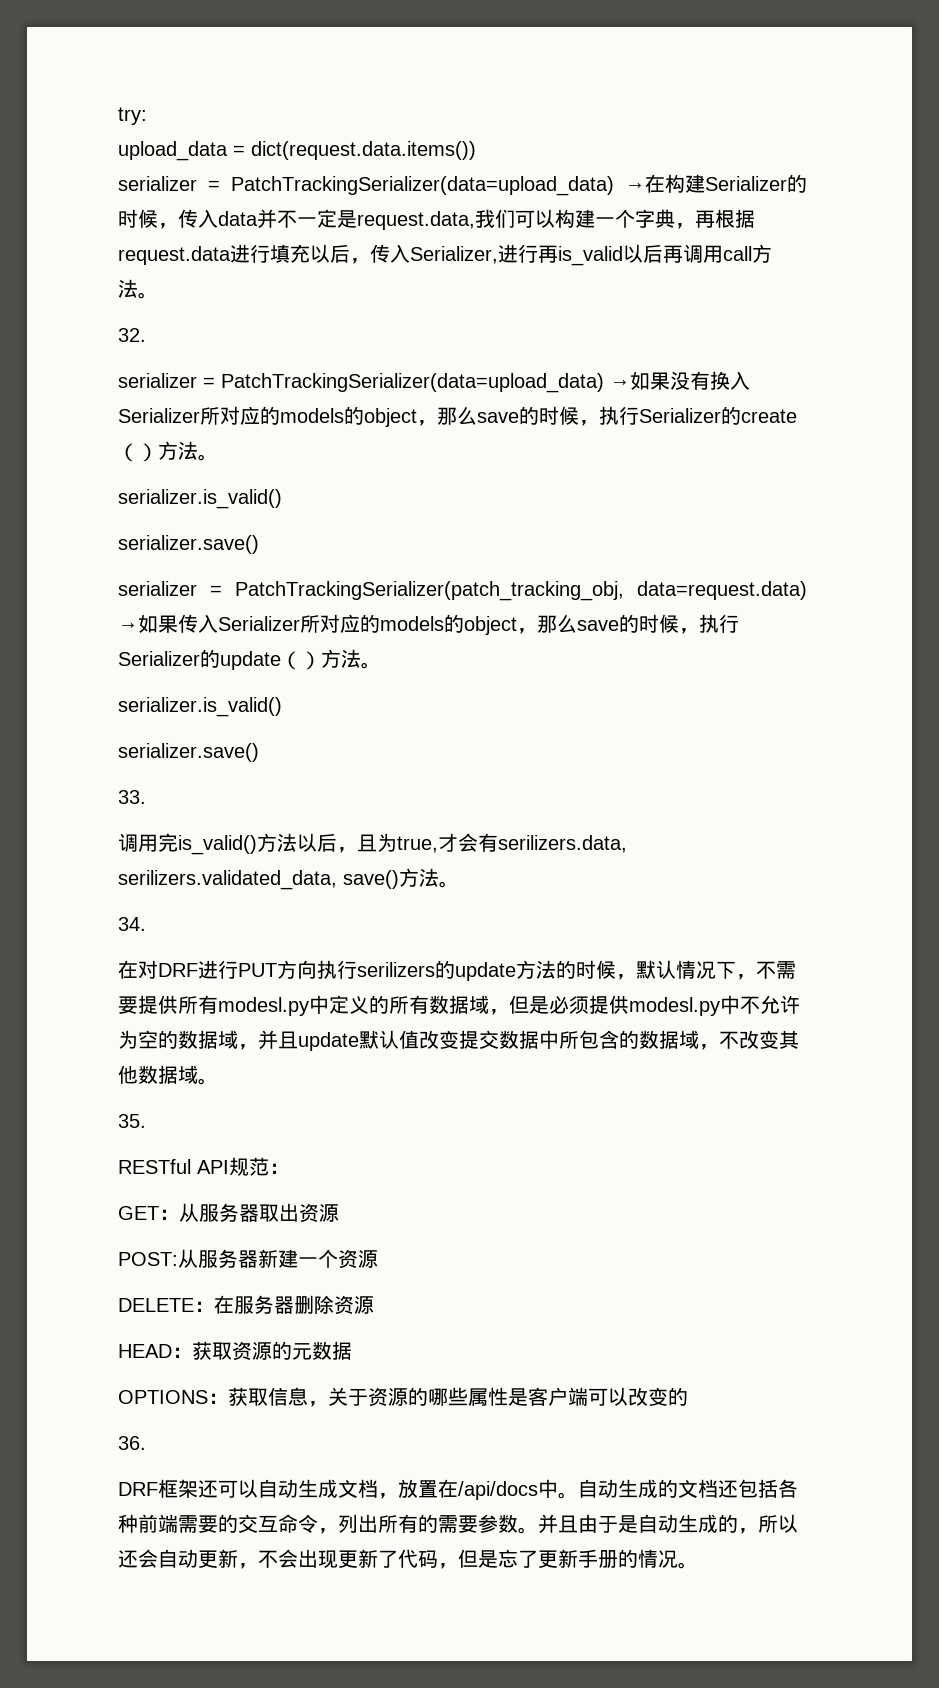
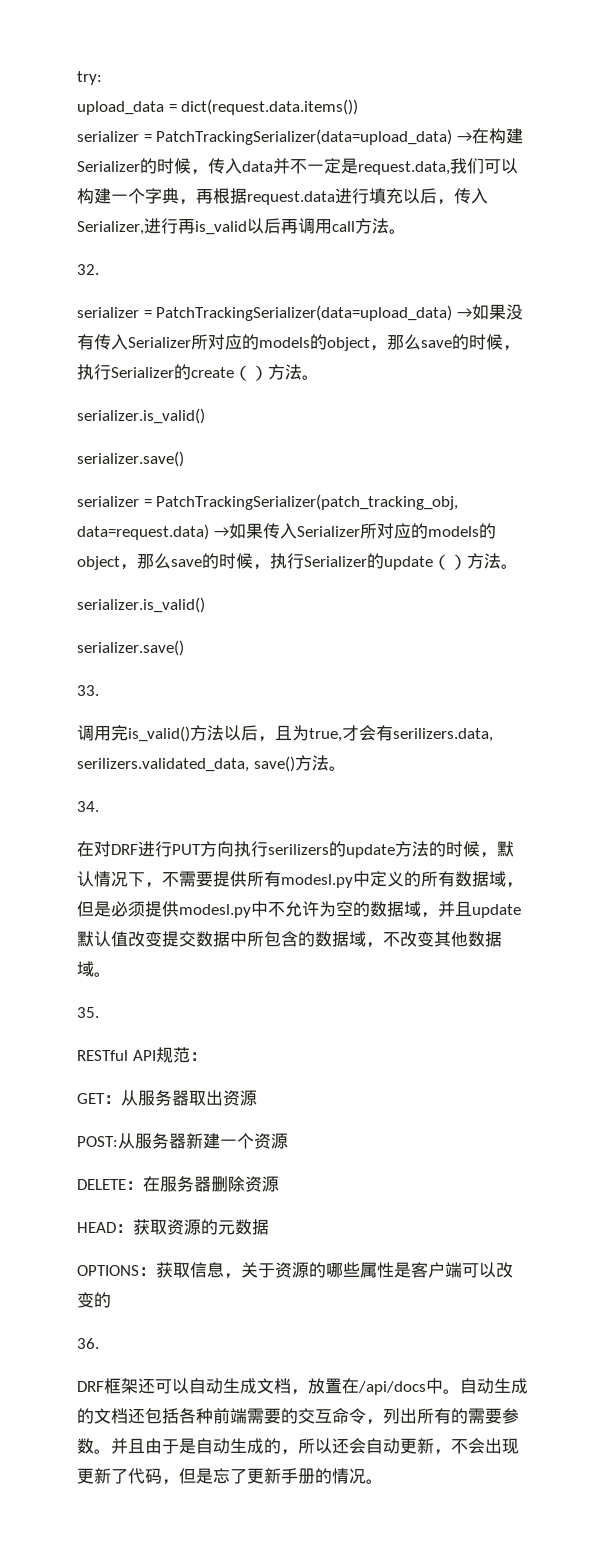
[710,371,730,390] 换 -> [94,334,111,350] 传

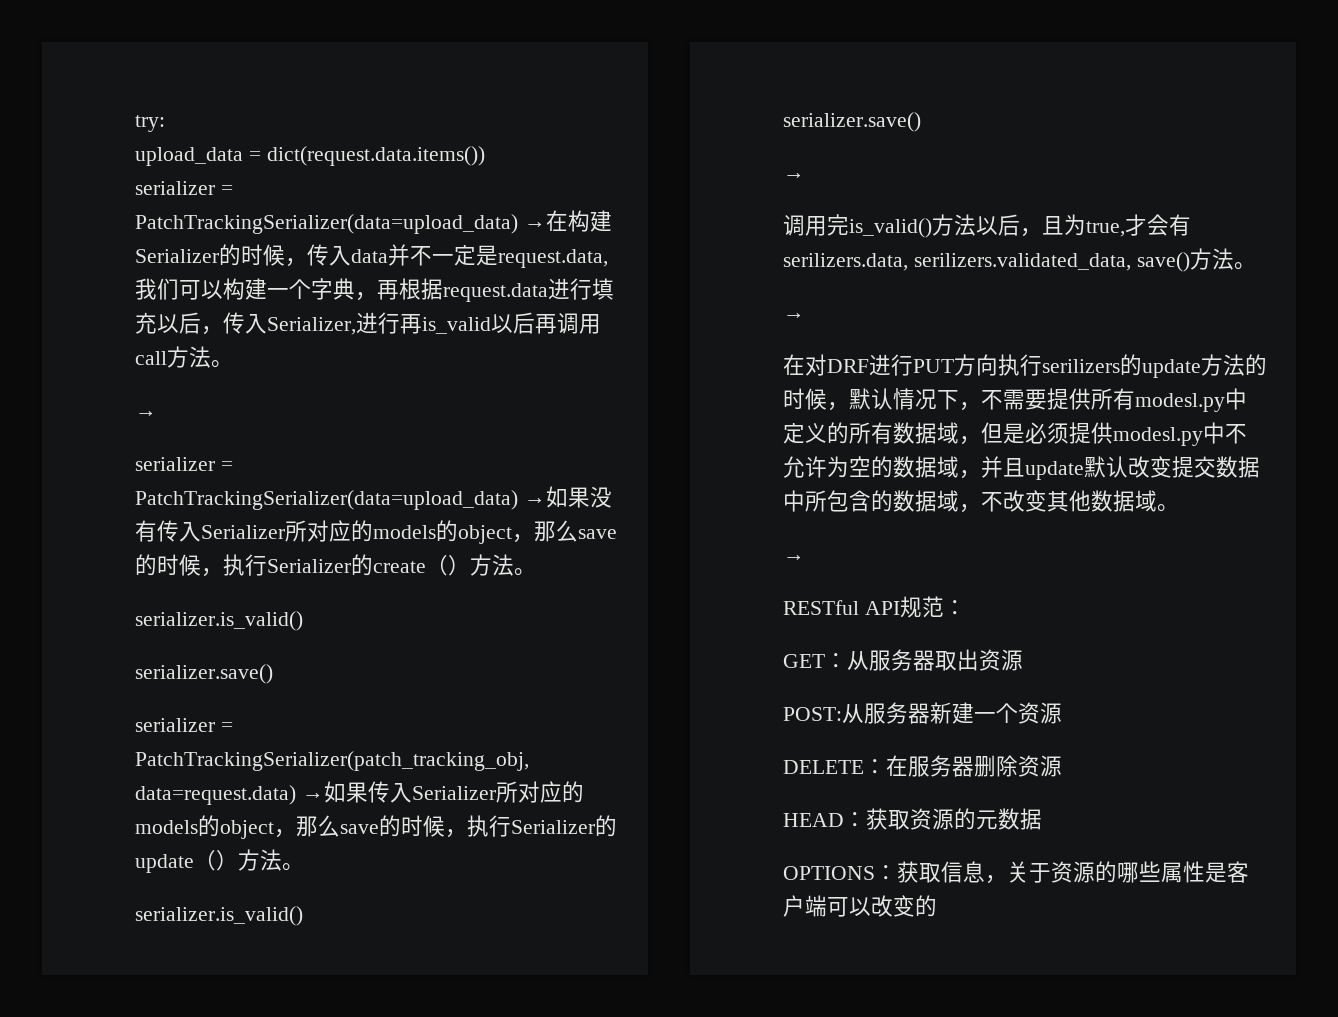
[77,264,99,275] 32. -> [135,410,157,418] →
[77,685,99,696] 33. -> [783,172,805,180] →
[77,801,99,812] 34. -> [783,312,805,320] →
[111,931,128,947] 值 -> (1128, 467) none
[77,1007,99,1018] 35. -> [783,554,805,562] →
[77,1338,99,1349] [77,1378,528,1395] [77,1408,519,1425] [77,1438,519,1455] [77,1468,383,1485] // 36. // DRF框架还可以自动生成文档，放置在/api/docs中。自动生成的文档还包括各种前端需要的交互命令，列出所有的需要参数。并且由于是自动生成的，所以还会自动更新，不会出现更新了代码，但是忘了更新手册的情况。 -> (937, 906) none

